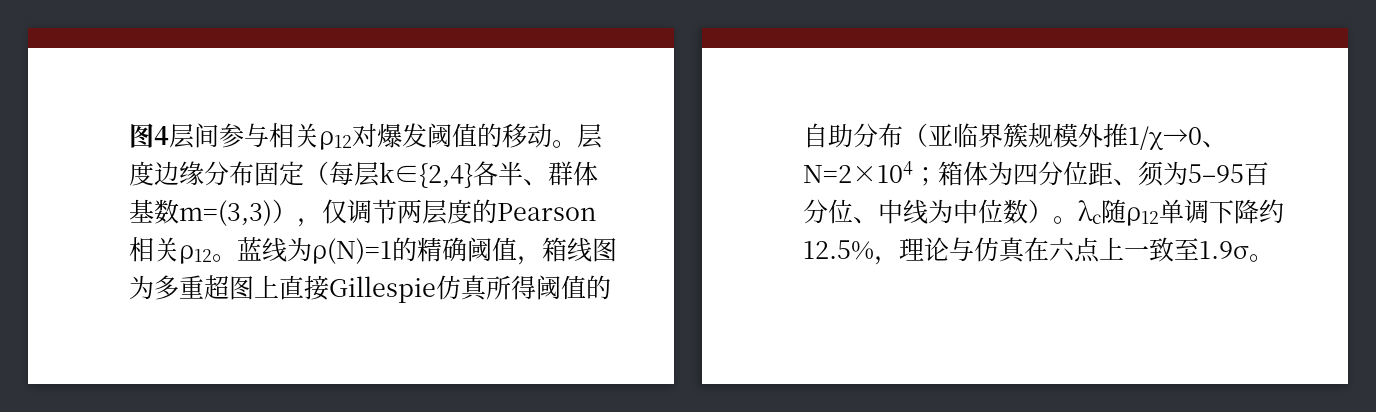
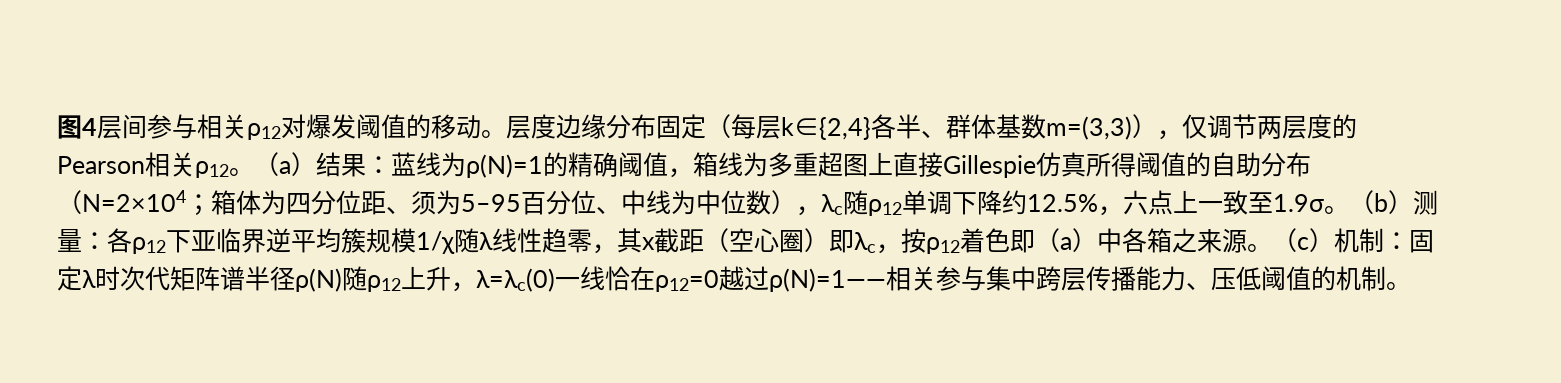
(237, 258) none -> [254,152,391,177] （a）结果：
[592,238,617,262] 图 -> (743, 164) none
[928,123,1227,150] 亚临界簇规模外推1/χ→0、 -> (82, 202) none
[1053,216,1078,224] 。 -> [796,206,821,216] ，
[899,237,1049,263] 理论与仿真在 -> (1123, 211) none
(1274, 258) none -> [1349,190,1438,215] [57,228,1434,254] [57,266,1411,292] （b）测量：各ρ12下亚临界逆平均簇规模1/χ随λ线性趋零，其x截距（空心圈）即λc，按ρ12着色即（a）中各箱之来源。（c）机制：固定λ时次代矩阵谱半径ρ(N)随ρ12上升，λ=λc(0)一线恰在ρ12=0越过ρ(N)=1——相关参与集中跨层传播能力、压低阈值的机制。

